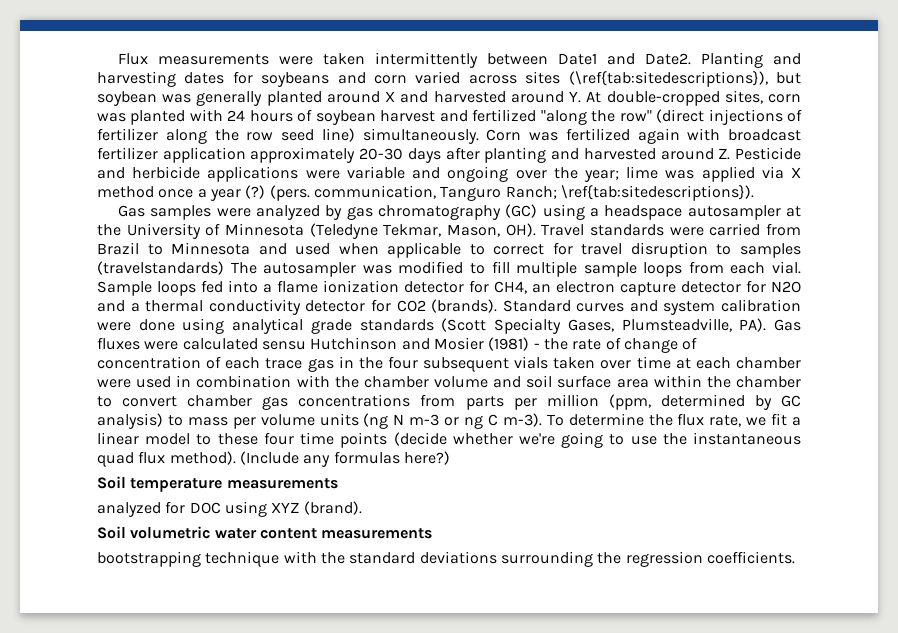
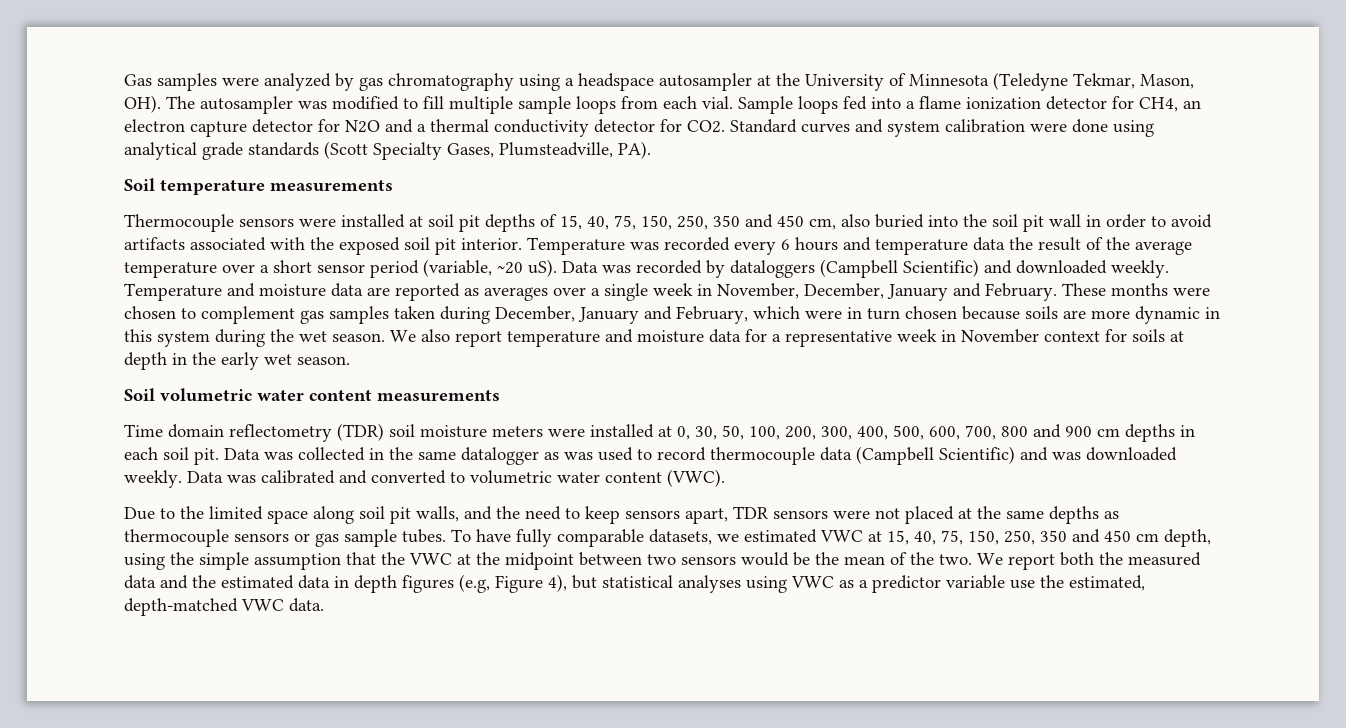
[117,52,802,68] [97,71,801,87] [97,90,801,106] [97,109,803,125] [97,128,801,144] [97,147,802,163] [97,166,801,182] [97,185,754,201] Flux measurements were taken intermittently between Date1 and Date2. Planting and harvesting dates for soybeans and corn varied across sites (\ref{tab:sitedescriptions}), but soybean was generally planted around X and harvested around Y. At double-cropped sites, corn was planted with 24 hours of soybean harvest and fertilized "along the row" (direct injections of fertilizer along the row seed line) simultaneously. Corn was fertilized again with broadcast fertilizer application approximately 20-30 days after planting and harvested around Z. Pesticide and herbicide applications were variable and ongoing over the year; lime was applied via X method once a year (?) (pers. communication, Tanguro Ranch; \ref{tab:sitedescriptions}). // -> (124, 80) none
[505,204,538,218] (GC) -> (514, 82) none
[541,223,802,236] [97,242,802,258] [97,261,224,275] Travel standards were carried from Brazil to Minnesota and used when applicable to correct for travel disruption to samples (travelstandards) -> (161, 104) none
[396,299,498,313] CO2 (brands). -> [687,120,725,133] CO2.
[774,319,802,331] [97,337,698,353] [97,356,801,372] [97,375,801,388] [97,394,802,410] [97,413,801,429] [97,432,801,448] [97,451,450,467] [97,476,338,492] [97,501,362,517] Gas fluxes were calculated sensu Hutchinson and Mosier (1981) - the rate of change of concentration of each trace gas in the four subsequent vials taken over time at each chamber were used in combination with the chamber volume and soil surface area within the chamber to convert chamber gas concentrations from parts per million (ppm, determined by GC analysis) to mass per volume units (ng N m-3 or ng C m-3). To determine the flux rate, we fit a linear model to these four time points (decide whether we're going to use the instantaneous quad flux method). (Include any formulas here?) // Soil temperature measurements // analyzed for DOC using XYZ (brand). -> [124,178,393,195] [124,214,1212,232] [124,237,1192,255] [124,259,1169,278] [124,283,1210,301] [124,306,1220,324] [124,329,1184,347] [124,352,350,370] // Soil temperature measurements // Thermocouple sensors were installed at soil pit depths of 15, 40, 75, 150, 250, 350 and 450 cm, also buried into the soil pit wall in order to avoid artifacts associated with the exposed soil pit interior. Temperature was recorded every 6 hours and temperature data the result of the average temperature over a short sensor period (variable, ~20 uS). Data was recorded by dataloggers (Campbell Scientific) and downloaded weekly. Temperature and moisture data are reported as averages over a single week in November, December, January and February. These months were chosen to complement gas samples taken during December, January and February, which were in turn chosen because soils are more dynamic in this system during the wet season. We also report temperature and moisture data for a representative week in November context for soils at depth in the early wet season.
[97,551,795,567] bootstrapping technique with the standard deviations surrounding the regression coefficients. -> [124,423,1195,442] [124,446,1177,465] [124,469,725,488] [124,506,1119,524] [124,529,1211,547] [124,552,1201,570] [124,574,1145,593] [124,598,324,616] Time domain reflectometry (TDR) soil moisture meters were installed at 0, 30, 50, 100, 200, 300, 400, 500, 600, 700, 800 and 900 cm depths in each soil pit. Data was collected in the same datalogger as was used to record thermocouple data (Campbell Scientific) and was downloaded weekly. Data was calibrated and converted to volumetric water content (VWC). // Due to the limited space along soil pit walls, and the need to keep sensors apart, TDR sensors were not placed at the same depths as thermocouple sensors or gas sample tubes. To have fully comparable datasets, we estimated VWC at 15, 40, 75, 150, 250, 350 and 450 cm depth, using the simple assumption that the VWC at the midpoint between two sensors would be the mean of the two. We report both the measured data and the estimated data in depth figures (e.g, Figure 4), but statistical analyses using VWC as a predictor variable use the estimated, depth-matched VWC data.

